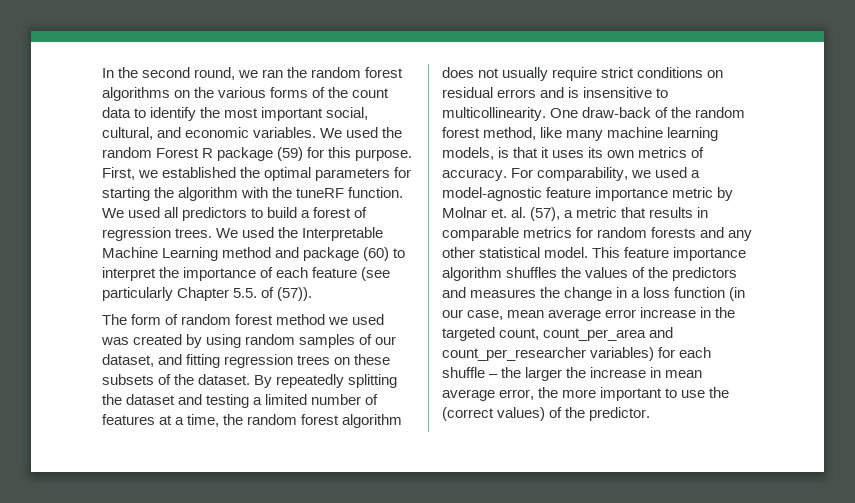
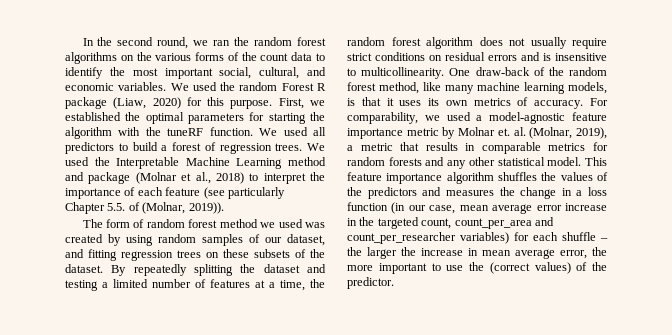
[277,147,304,161] (59) -> [113,97,181,109] (Liaw, 2020)
[363,247,390,261] (60) -> [135,172,244,184] (Molnar et al., 2018)
[277,287,313,301] (57)). -> [142,202,224,214] (Molnar, 2019)).
[530,207,561,221] (57), -> [529,127,607,139] (Molnar, 2019),

